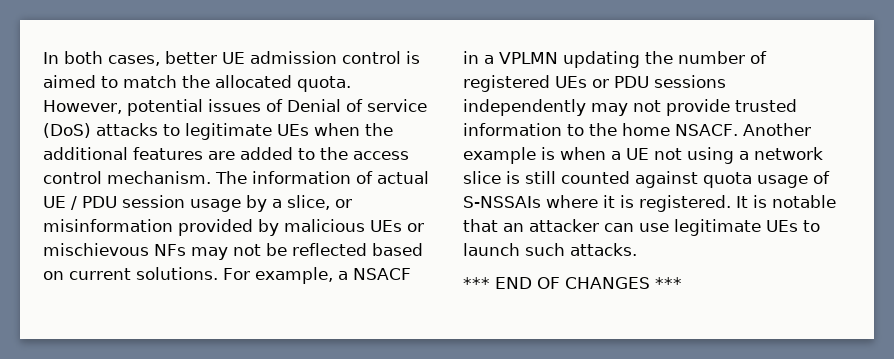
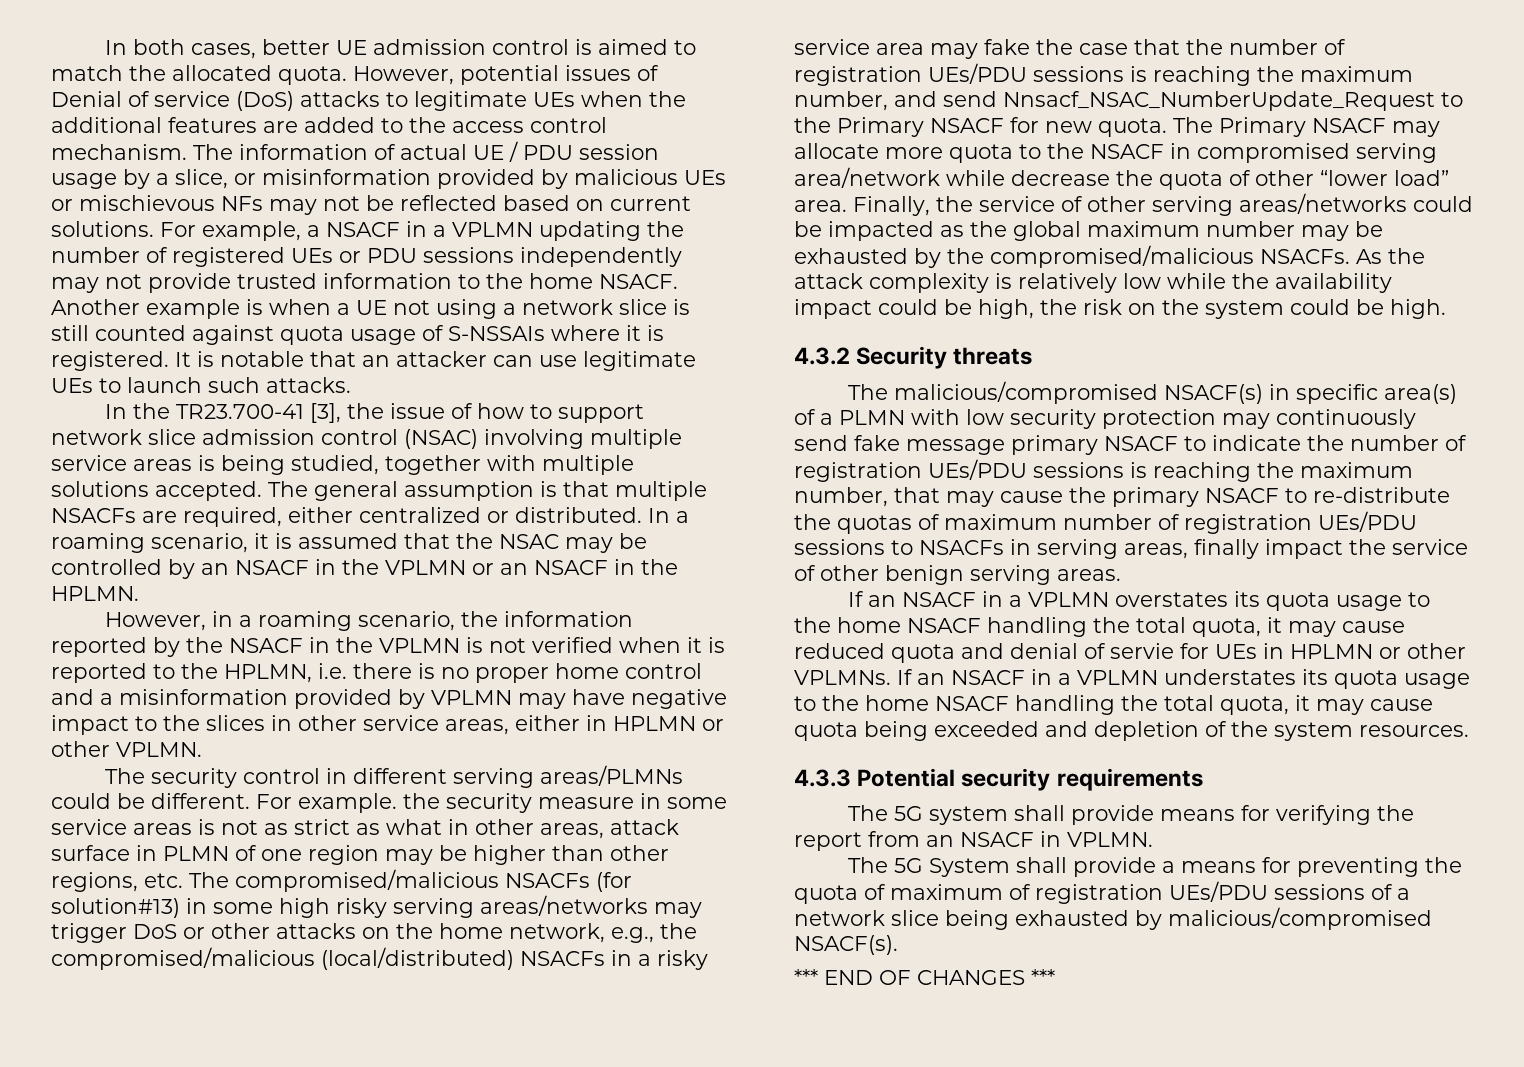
(637, 249) none -> [105,403,645,423] [51,429,682,449] [51,455,634,475] [51,481,707,501] [51,507,689,527] [51,533,647,553] [51,559,678,579] [51,586,139,601] [105,611,634,631] [51,637,725,657] [51,663,702,683] [51,689,727,709] [51,715,724,735] [51,741,202,757] [105,765,684,788] [51,793,727,813] [51,819,679,839] [51,845,669,865] [51,869,632,892] [51,895,702,918] [51,923,697,943] [51,947,708,970] [794,39,1346,59] [794,63,1413,86] [794,91,1463,111] [794,117,1440,137] [794,143,1437,163] [794,167,1449,190] [794,193,1473,216] [794,221,1383,241] [794,245,1425,268] [794,273,1392,293] [794,299,1446,319] [794,346,1033,369] [848,381,1458,404] [794,409,1416,429] [794,435,1467,455] [794,459,1413,482] [794,487,1450,507] [794,511,1417,534] [794,539,1468,559] [794,565,1121,585] [848,591,1431,611] [794,617,1405,637] [794,643,1466,663] [794,669,1470,689] [794,695,1433,715] [794,721,1469,741] [794,768,1203,791] [848,805,1415,825] [794,831,1153,851] [848,857,1463,877] [794,881,1410,904] [794,907,1432,930] [794,935,898,955] // In the TR23.700-41 [3], the issue of how to support network slice admission control (NSAC) involving multiple service areas is being studied, together with multiple solutions accepted. The general assumption is that multiple NSACFs are required, either centralized or distributed. In a roaming scenario, it is assumed that the NSAC may be controlled by an NSACF in the VPLMN or an NSACF in the HPLMN. // However, in a roaming scenario, the information reported by the NSACF in the VPLMN is not verified when it is reported to the HPLMN, i.e. there is no proper home control and a misinformation provided by VPLMN may have negative impact to the slices in other service areas, either in HPLMN or other VPLMN. // The security control in different serving areas/PLMNs could be different. For example. the security measure in some service areas is not as strict as what in other areas, attack surface in PLMN of one region may be higher than other regions, etc. The compromised/malicious NSACFs (for solution#13) in some high risky serving areas/networks may trigger DoS or other attacks on the home network, e.g., the compromised/malicious (local/distributed) NSACFs in a risky service area may fake the case that the number of registration UEs/PDU sessions is reaching the maximum number, and send Nnsacf_NSAC_NumberUpdate_Request to the Primary NSACF for new quota. The Primary NSACF may allocate more quota to the NSACF in compromised serving area/network while decrease the quota of other “lower load” area. Finally, the service of other serving areas/networks could be impacted as the global maximum number may be exhausted by the compromised/malicious NSACFs. As the attack complexity is relatively low while the availability impact could be high, the risk on the system could be high. // 4.3.2 Security threats // The malicious/compromised NSACF(s) in specific area(s) of a PLMN with low security protection may continuously send fake message primary NSACF to indicate the number of registration UEs/PDU sessions is reaching the maximum number, that may cause the primary NSACF to re-distribute the quotas of maximum number of registration UEs/PDU sessions to NSACFs in serving areas, finally impact the service of other benign serving areas. // If an NSACF in a VPLMN overstates its quota usage to the home NSACF handling the total quota, it may cause reduced quota and denial of servie for UEs in HPLMN or other VPLMNs. If an NSACF in a VPLMN understates its quota usage to the home NSACF handling the total quota, it may cause quota being exceeded and depletion of the system resources. // 4.3.3 Potential security requirements // The 5G system shall provide means for verifying the report from an NSACF in VPLMN. // The 5G System shall provide a means for preventing the quota of maximum of registration UEs/PDU sessions of a network slice being exhausted by malicious/compromised NSACF(s).

